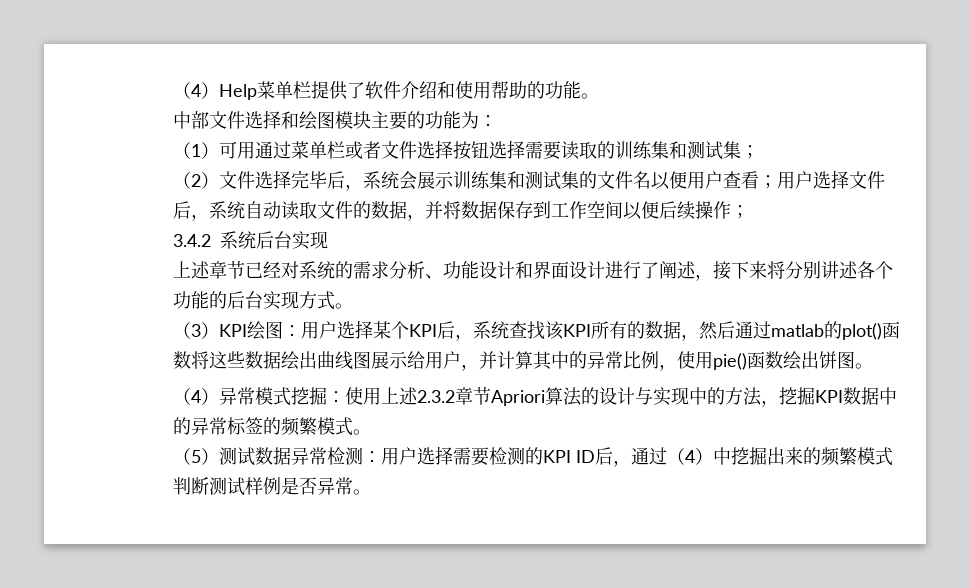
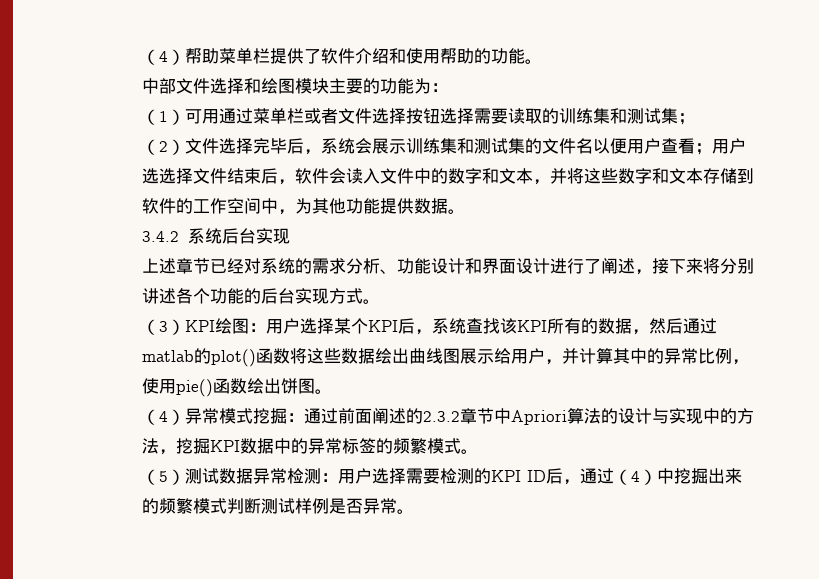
[173,82,258,100] （4）Help -> [142,48,220,65] （4）帮助
[831,170,886,189] [173,201,750,221] 择文件后，系统自动读取文件的数据，并将数据保存到工作空间以便后续操作； -> [159,168,755,185] [142,198,466,215] 选择文件结束后，软件会读入文件中的数字和文本，并将这些数字和文本存储到软件的工作空间中，为其他功能提供数据。
[345,387,419,405] 使用上述 -> [304,408,424,424] 通过前面阐述的
(492, 396) none -> [494,408,512,424] 中

